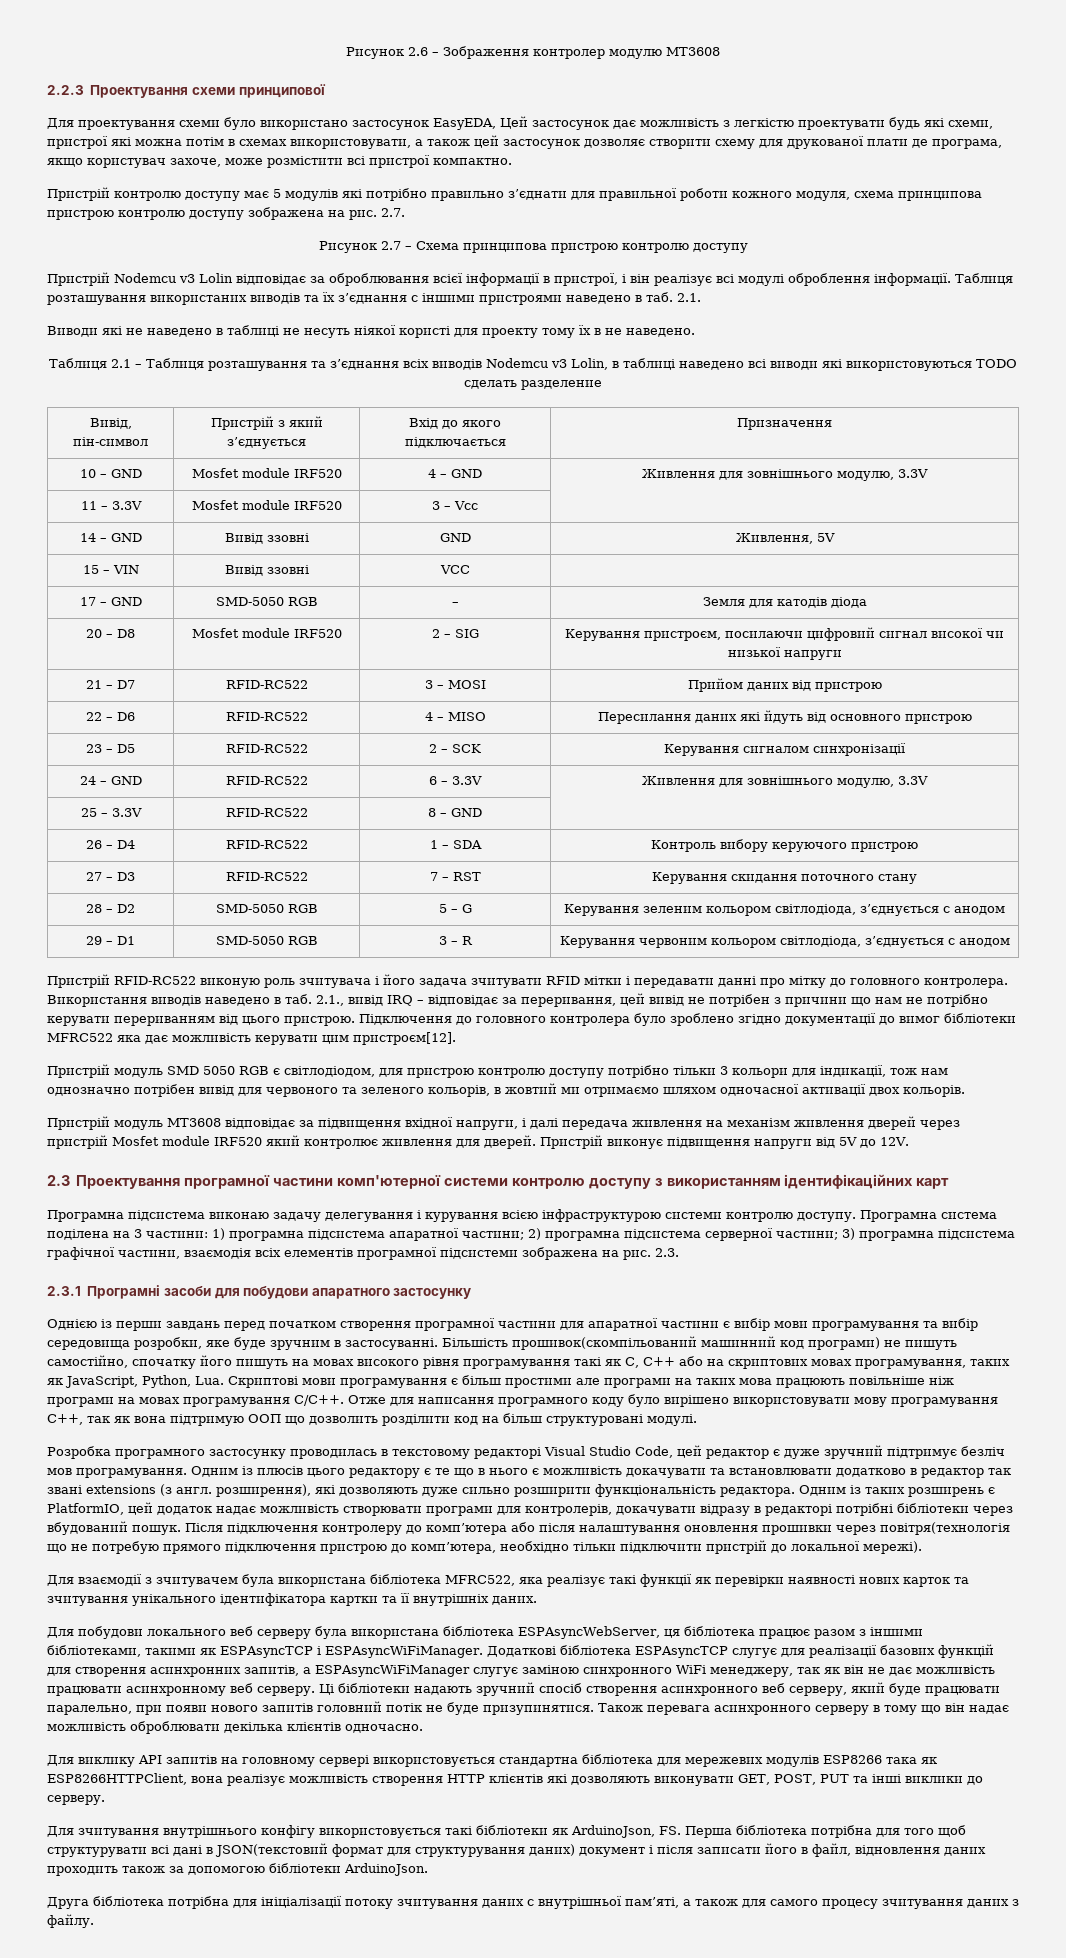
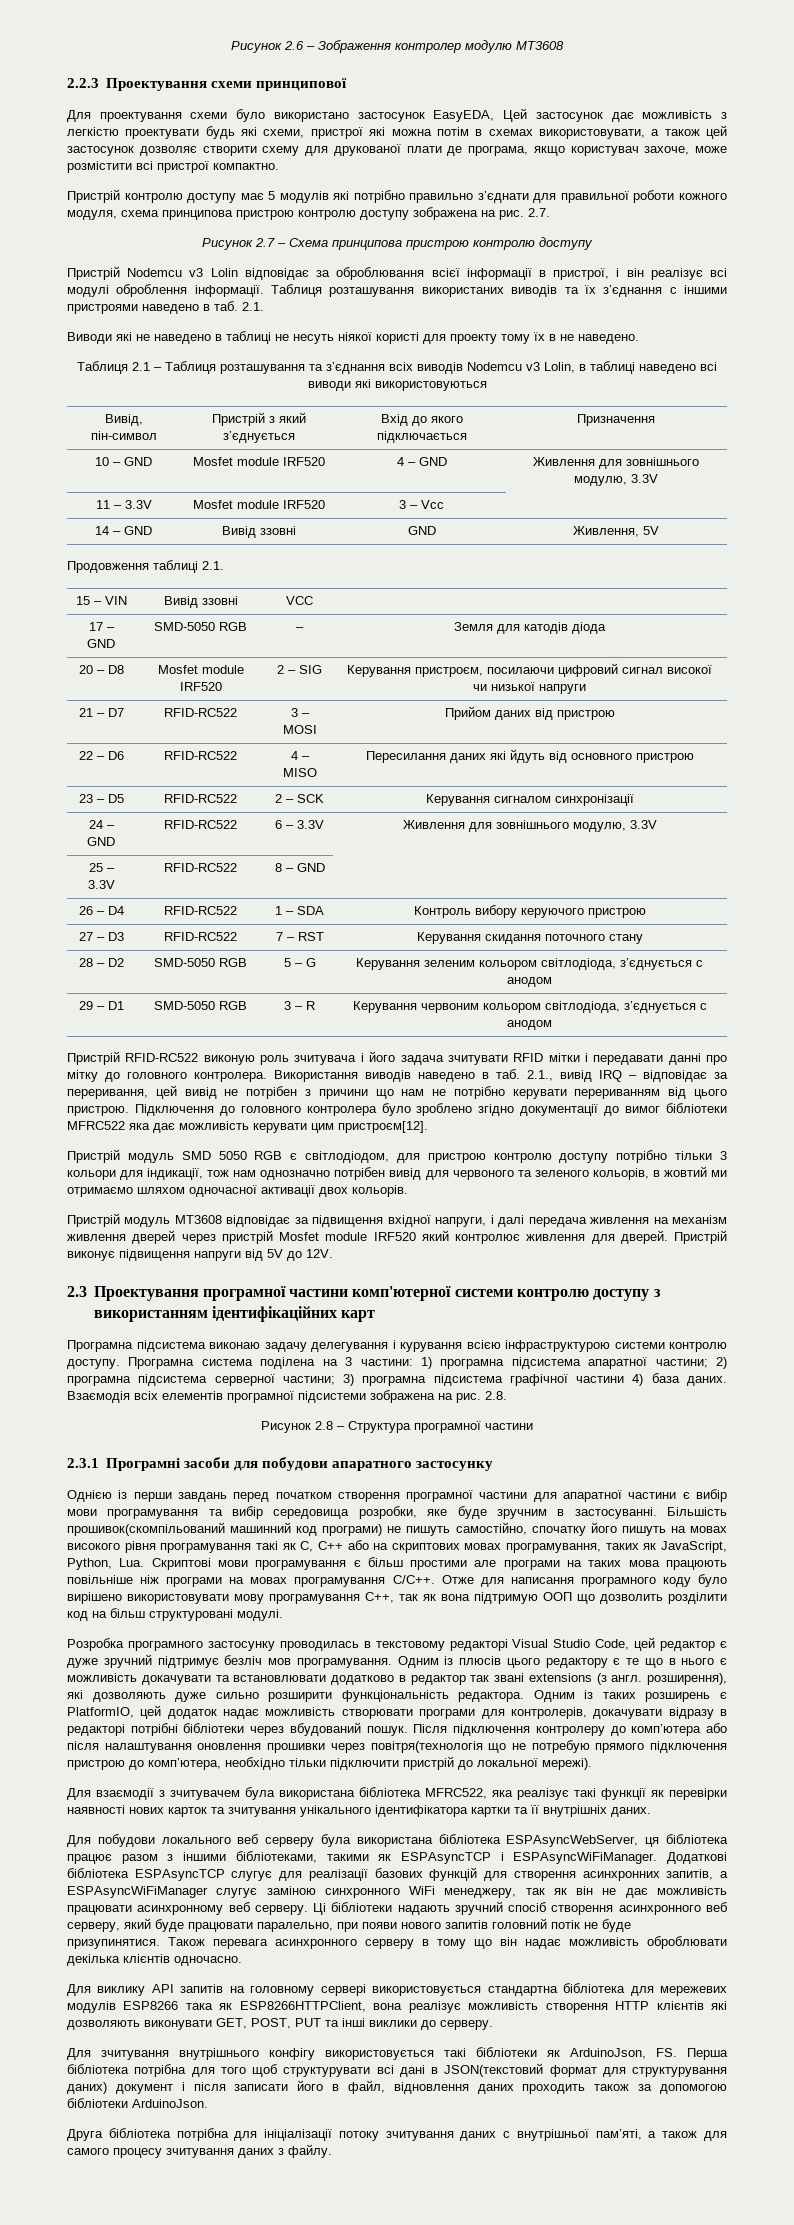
[976,359,1017,368] [464,380,602,390] TODO сделать разделение -> (487, 386) none
(835, 537) none -> [67,560,224,573] // Продовження таблиці 2.1.
[118,1248,251,1259] частини, взаємодія -> [576,1373,727,1386] [67,1391,130,1403] частини 4) база даних. Взаємодія
[655,1248,679,1257] 2.3. -> [485,1391,507,1400] [261,1421,533,1433] 2.8. // Рисунок 2.8 – Структура програмної частини

